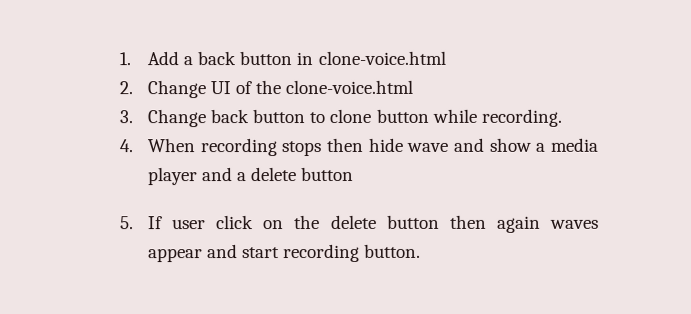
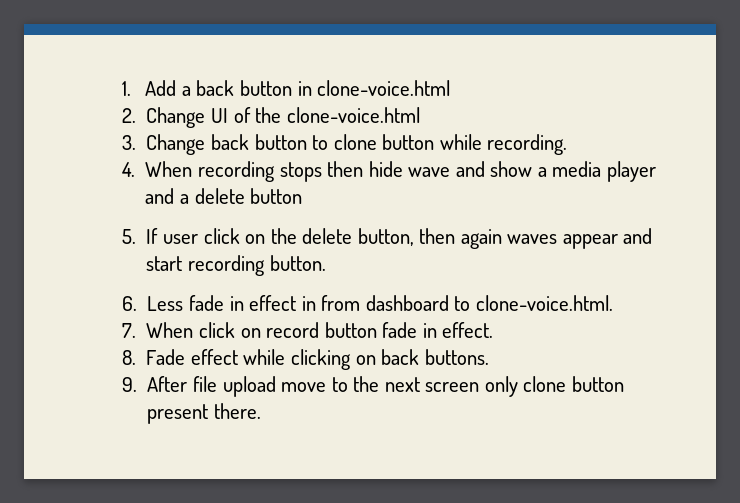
[386,214,440,229] button -> [357,228,414,246] button,
(422, 250) none -> [122,295,613,311] [122,322,494,338] [122,349,489,370] [122,376,624,397] [147,403,261,424] // 6. Less fade in effect in from dashboard to clone-voice.html. // 7. When click on record button fade in effect. // 8. Fade effect while clicking on back buttons. // 9. After file upload move to the next screen only clone button present there.

